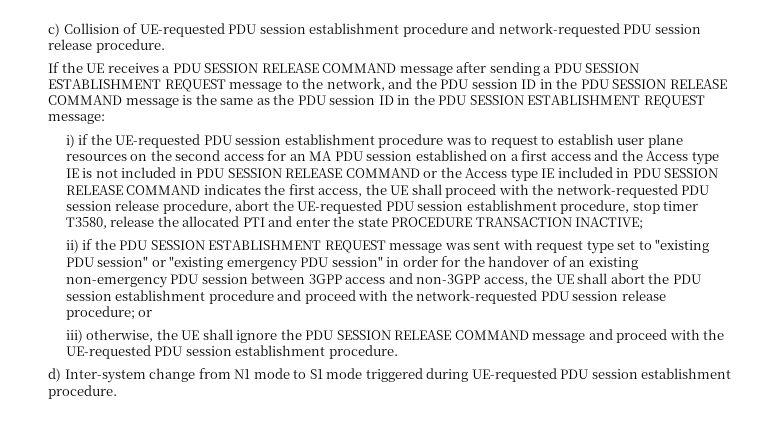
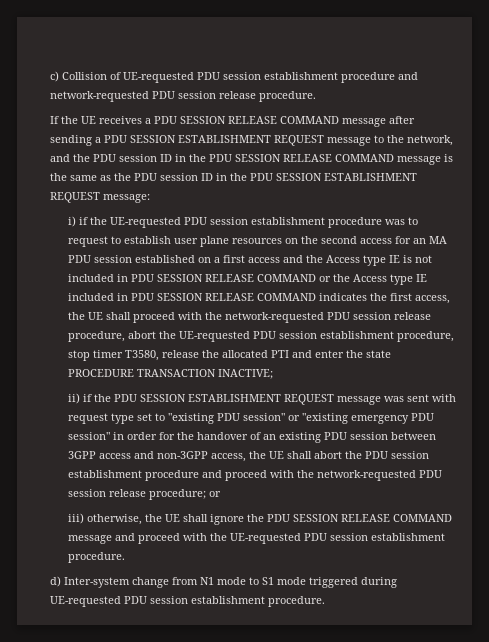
[65,277,168,288] non-emergency -> (321, 437) none

